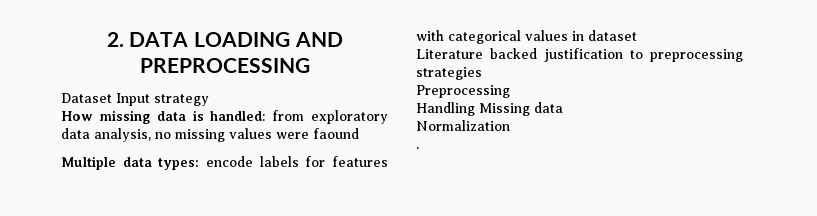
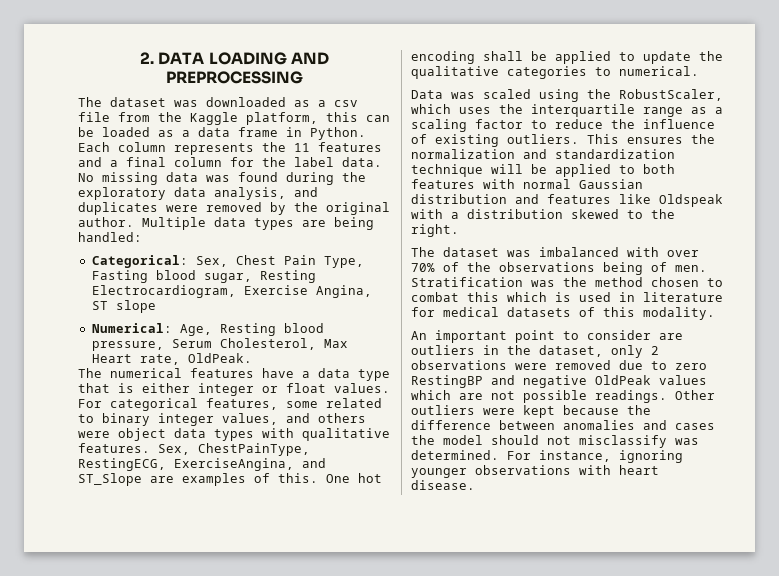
[61,93,209,106] [61,110,388,124] [61,128,359,142] [61,156,388,170] [416,30,637,44] [416,48,743,62] [416,67,482,80] [416,85,510,98] [416,102,563,116] [416,120,510,131] [416,147,419,149] Dataset Input strategy // How missing data is handled: from exploratory data analysis, no missing values were faound // Multiple data types: encode labels for features with categorical values in dataset // Literature backed justification to preprocessing strategies // Preprocessing // Handling Missing data // Normalization // . -> [78,97,358,107] [78,112,390,125] [78,127,366,140] [78,142,382,155] [78,157,382,167] [78,172,366,185] [78,187,318,200] [78,202,390,215] [78,217,374,230] [78,232,142,242] [91,255,364,268] [91,270,316,283] [91,285,372,298] [91,300,156,313] [91,323,324,336] [91,338,348,351] [91,353,252,365] [78,368,390,381] [78,383,390,396] [78,398,382,411] [78,413,366,426] [78,428,390,441] [78,443,310,456] [78,458,326,471] [78,473,382,486] [411,51,723,64] [411,66,699,79] [411,89,723,102] [411,104,723,117] [411,119,715,132] [411,134,715,147] [411,149,675,159] [411,164,675,177] [411,179,643,189] [411,194,723,207] [411,209,675,219] [411,224,459,237] [411,247,699,257] [411,262,707,275] [411,277,723,287] [411,292,723,302] [411,307,715,320] [411,330,683,343] [411,345,659,358] [411,360,707,370] [411,375,707,388] [411,390,715,403] [411,405,651,418] [411,420,715,430] [411,435,699,448] [411,450,683,463] [411,465,659,478] [411,480,475,490] The dataset was downloaded as a csv file from the Kaggle platform, this can be loaded as a data frame in Python. Each column represents the 11 features and a final column for the label data. No missing data was found during the exploratory data analysis, and duplicates were removed by the original author. Multiple data types are being handled: // Categorical: Sex, Chest Pain Type, Fasting blood sugar, Resting Electrocardiogram, Exercise Angina, ST slope // Numerical: Age, Resting blood pressure, Serum Cholesterol, Max Heart rate, OldPeak. // The numerical features have a data type that is either integer or float values. For categorical features, some related to binary integer values, and others were object data types with qualitative features. Sex, ChestPainType, RestingECG, ExerciseAngina, and ST_Slope are examples of this. One hot encoding shall be applied to update the qualitative categories to numerical. // Data was scaled using the RobustScaler, which uses the interquartile range as a scaling factor to reduce the influence of existing outliers. This ensures the normalization and standardization technique will be applied to both features with normal Gaussian distribution and features like Oldspeak with a distribution skewed to the right. // The dataset was imbalanced with over 70% of the observations being of men. Stratification was the method chosen to combat this which is used in literature for medical datasets of this modality. // An important point to consider are outliers in the dataset, only 2 observations were removed due to zero RestingBP and negative OldPeak values which are not possible readings. Other outliers were kept because the difference between anomalies and cases the model should not misclassify was determined. For instance, ignoring younger observations with heart disease.

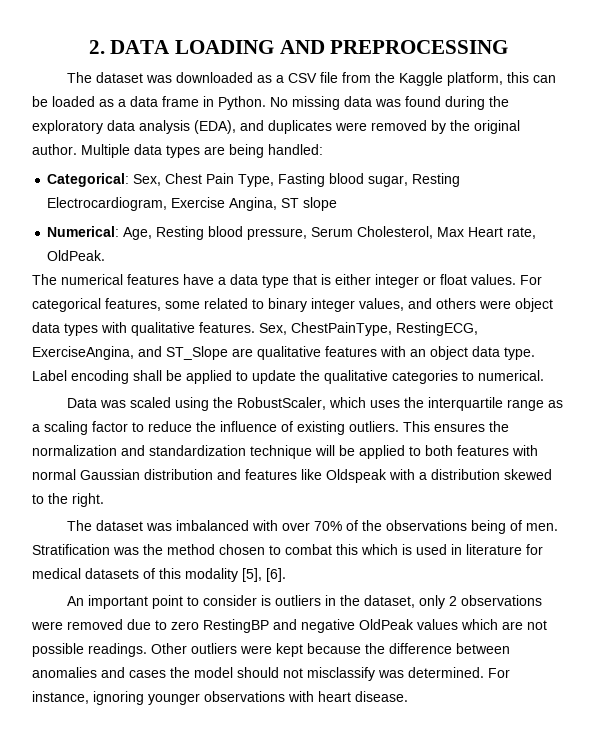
[334,100,358,107] csv -> [287,73,317,83] CSV
[78,142,382,155] [78,157,382,167] Each column represents the 11 features and a final column for the label data. -> (266, 103) none
[214,187,286,200] analysis, -> [139,120,236,134] analysis (EDA),
[182,473,382,486] examples of this. One hot -> [257,346,535,360] [32,370,67,381] qualitative features with an object data type. Label
[643,307,715,320] modality. -> [185,568,286,582] modality [5], [6].
[659,333,683,340] are -> [260,595,271,606] is

